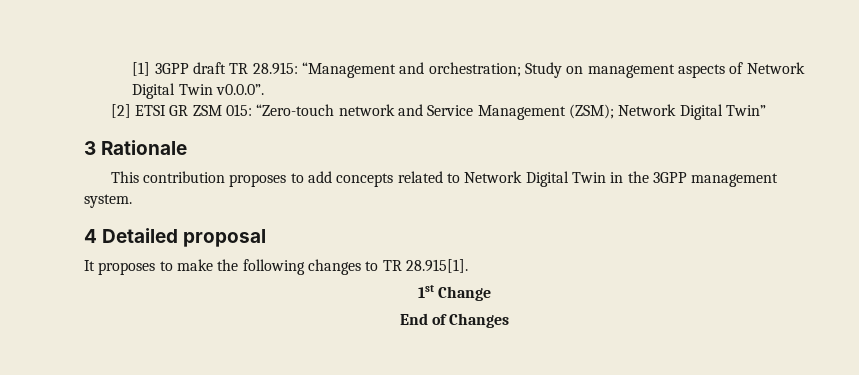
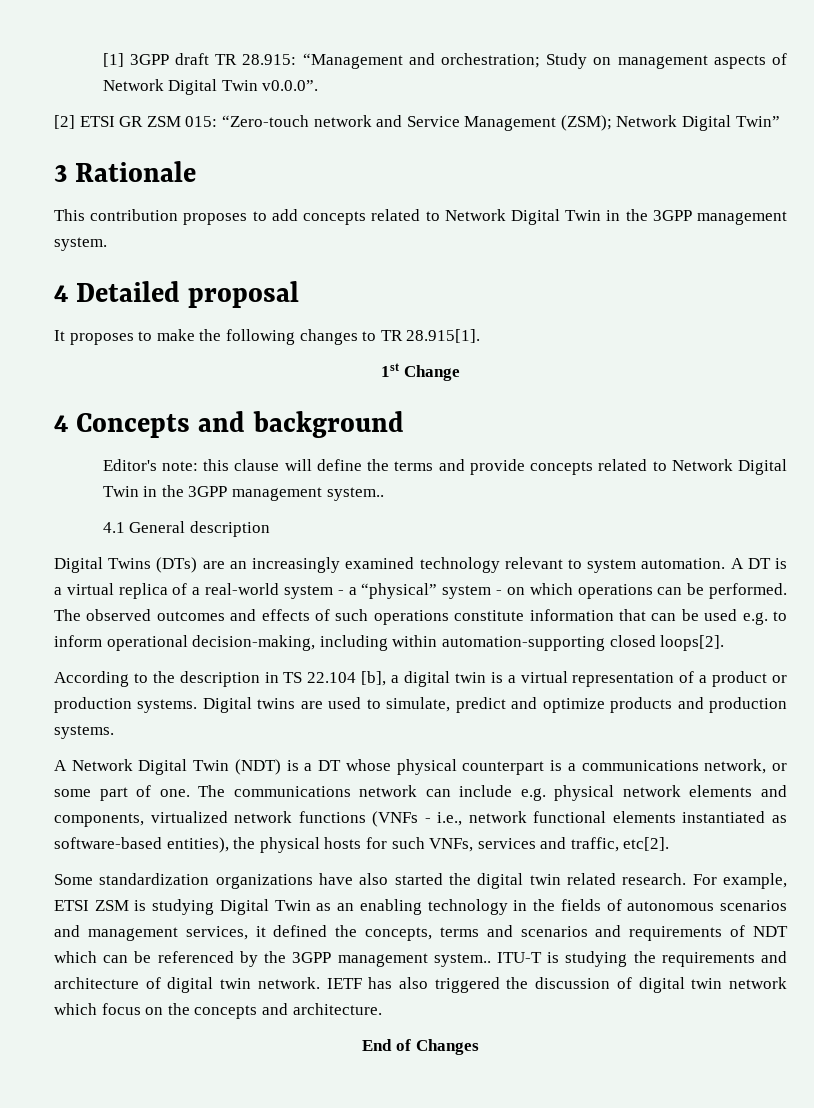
(492, 293) none -> [54,411,404,438] [102,459,787,475] [102,485,384,501] [102,521,270,537] [54,557,787,573] [54,583,788,599] [54,609,787,625] [54,635,725,651] [54,671,788,687] [54,697,787,713] [54,725,114,739] [54,759,788,775] [54,785,788,801] [54,811,787,827] [54,837,670,853] [54,873,787,889] [54,899,788,915] [54,925,788,941] [54,951,787,967] [54,977,787,993] [54,1003,382,1019] // 4 Concepts and background // Editor's note: this clause will define the terms and provide concepts related to Network Digital Twin in the 3GPP management system.. // 4.1 General description // Digital Twins (DTs) are an increasingly examined technology relevant to system automation. A DT is a virtual replica of a real-world system - a “physical” system - on which operations can be performed. The observed outcomes and effects of such operations constitute information that can be used e.g. to inform operational decision-making, including within automation-supporting closed loops[2]. // According to the description in TS 22.104 [b], a digital twin is a virtual representation of a product or production systems. Digital twins are used to simulate, predict and optimize products and production systems. // A Network Digital Twin (NDT) is a DT whose physical counterpart is a communications network, or some part of one. The communications network can include e.g. physical network elements and components, virtualized network functions (VNFs - i.e., network functional elements instantiated as software-based entities), the physical hosts for such VNFs, services and traffic, etc[2]. // Some standardization organizations have also started the digital twin related research. For example, ETSI ZSM is studying Digital Twin as an enabling technology in the fields of autonomous scenarios and management services, it defined the concepts, terms and scenarios and requirements of NDT which can be referenced by the 3GPP management system.. ITU-T is studying the requirements and architecture of digital twin network. IETF has also triggered the discussion of digital twin network which focus on the concepts and architecture.

